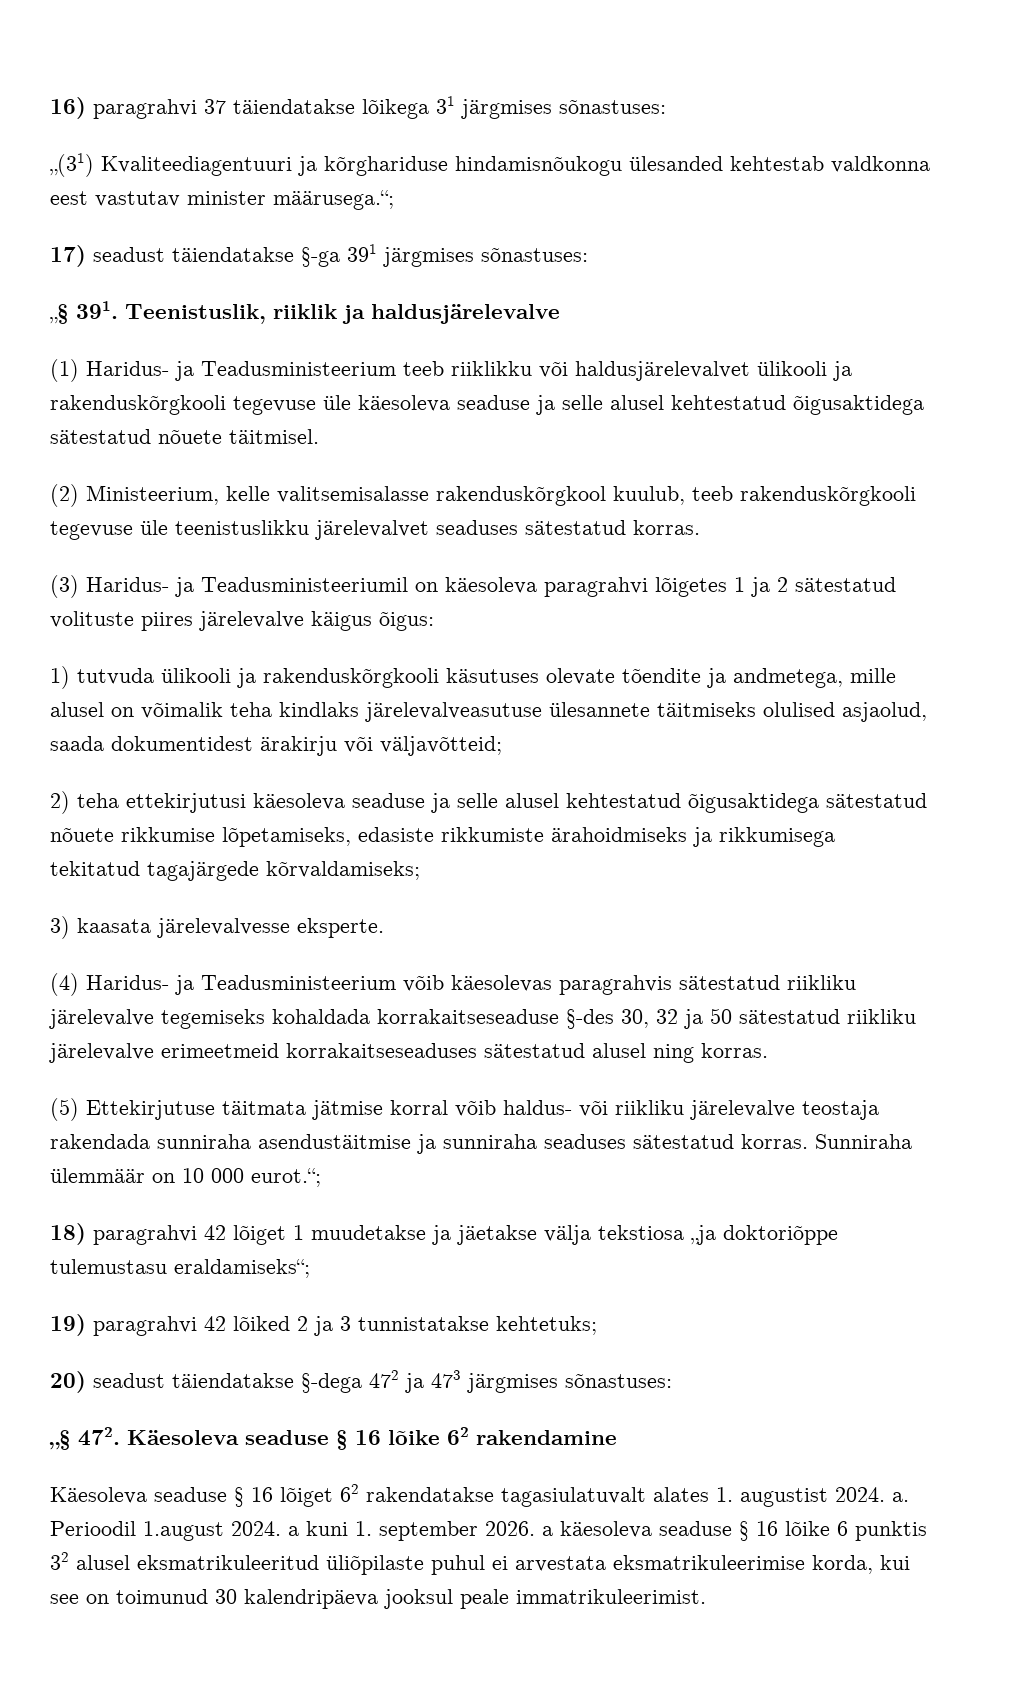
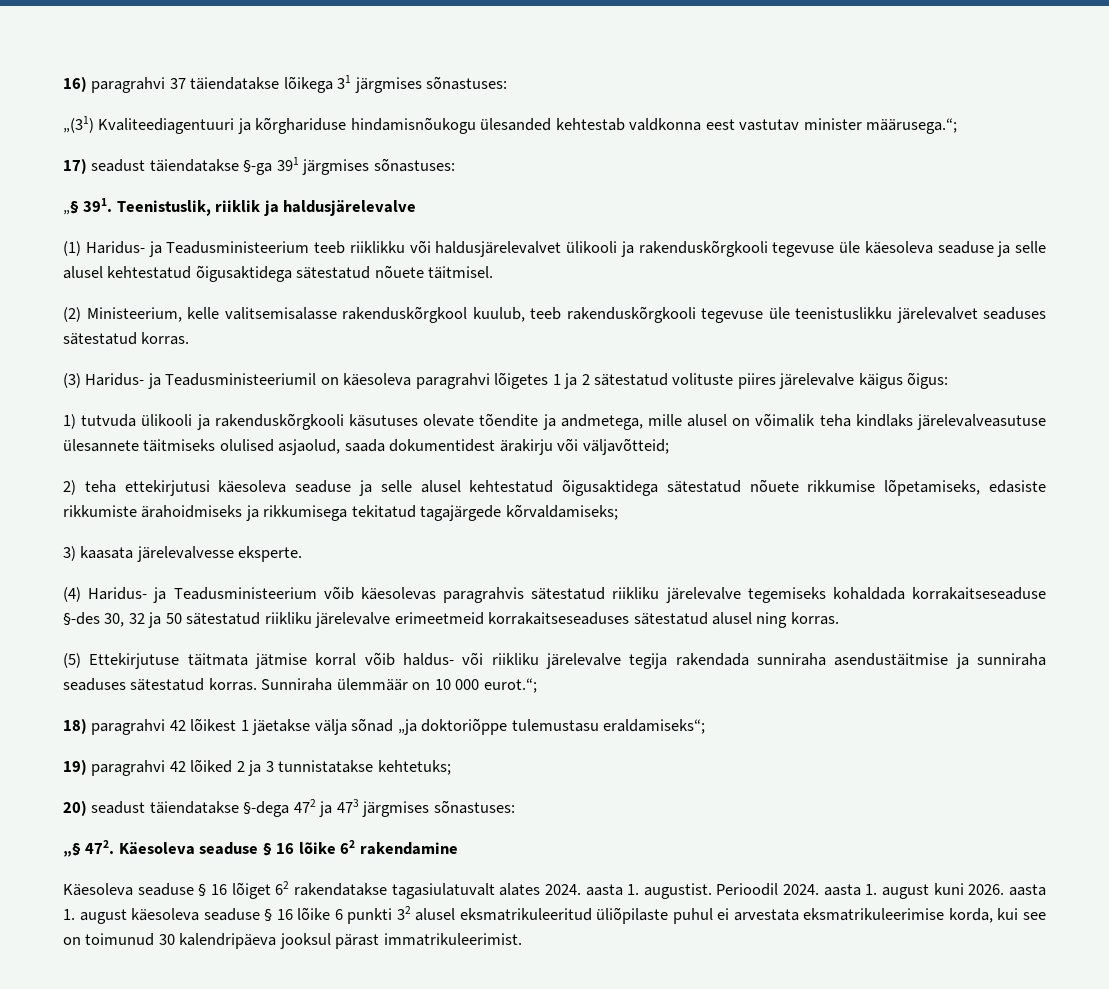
[802,1100,879,1120] teostaja -> [629,653,668,669] tegija
[233,1225,451,1245] lõiget 1 muudetakse ja -> [190,718,249,731] lõikest 1
[598,1225,684,1240] tekstiosa -> [351,718,394,732] sõnad
[716,1487,909,1507] [50,1521,553,1541] 1. augustist 2024. a. Perioodil 1.august 2024. a kuni 1. september 2026. a -> [544,883,1046,899] [63,909,127,924] 2024. aasta 1. augustist. Perioodil 2024. aasta 1. august kuni 2026. aasta 1. august
[855,1521,927,1541] punktis -> [347,908,393,924] punkti
[460,1589,509,1609] peale -> [335,934,380,949] pärast

